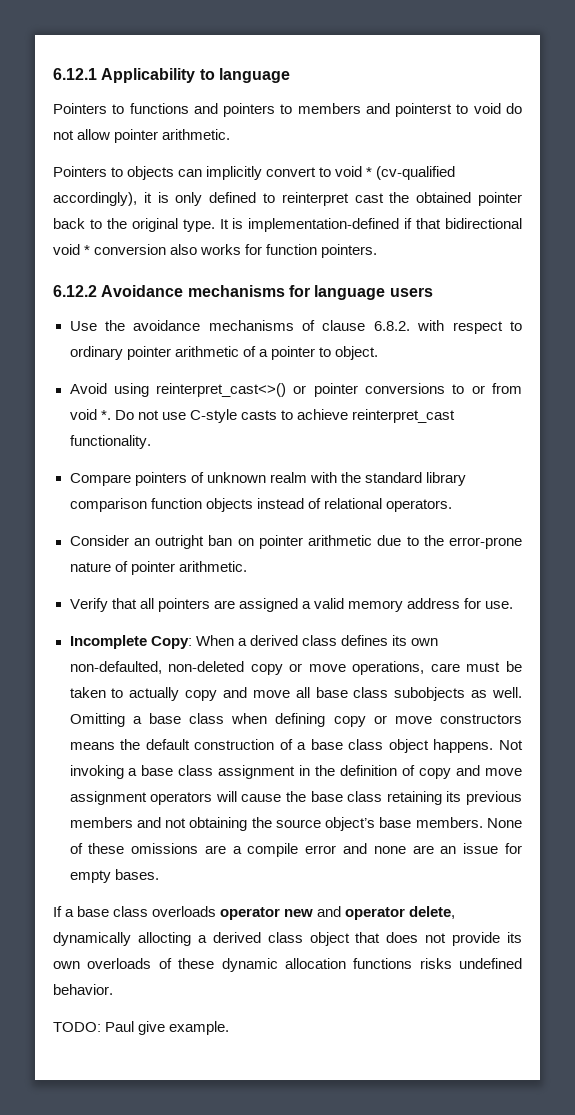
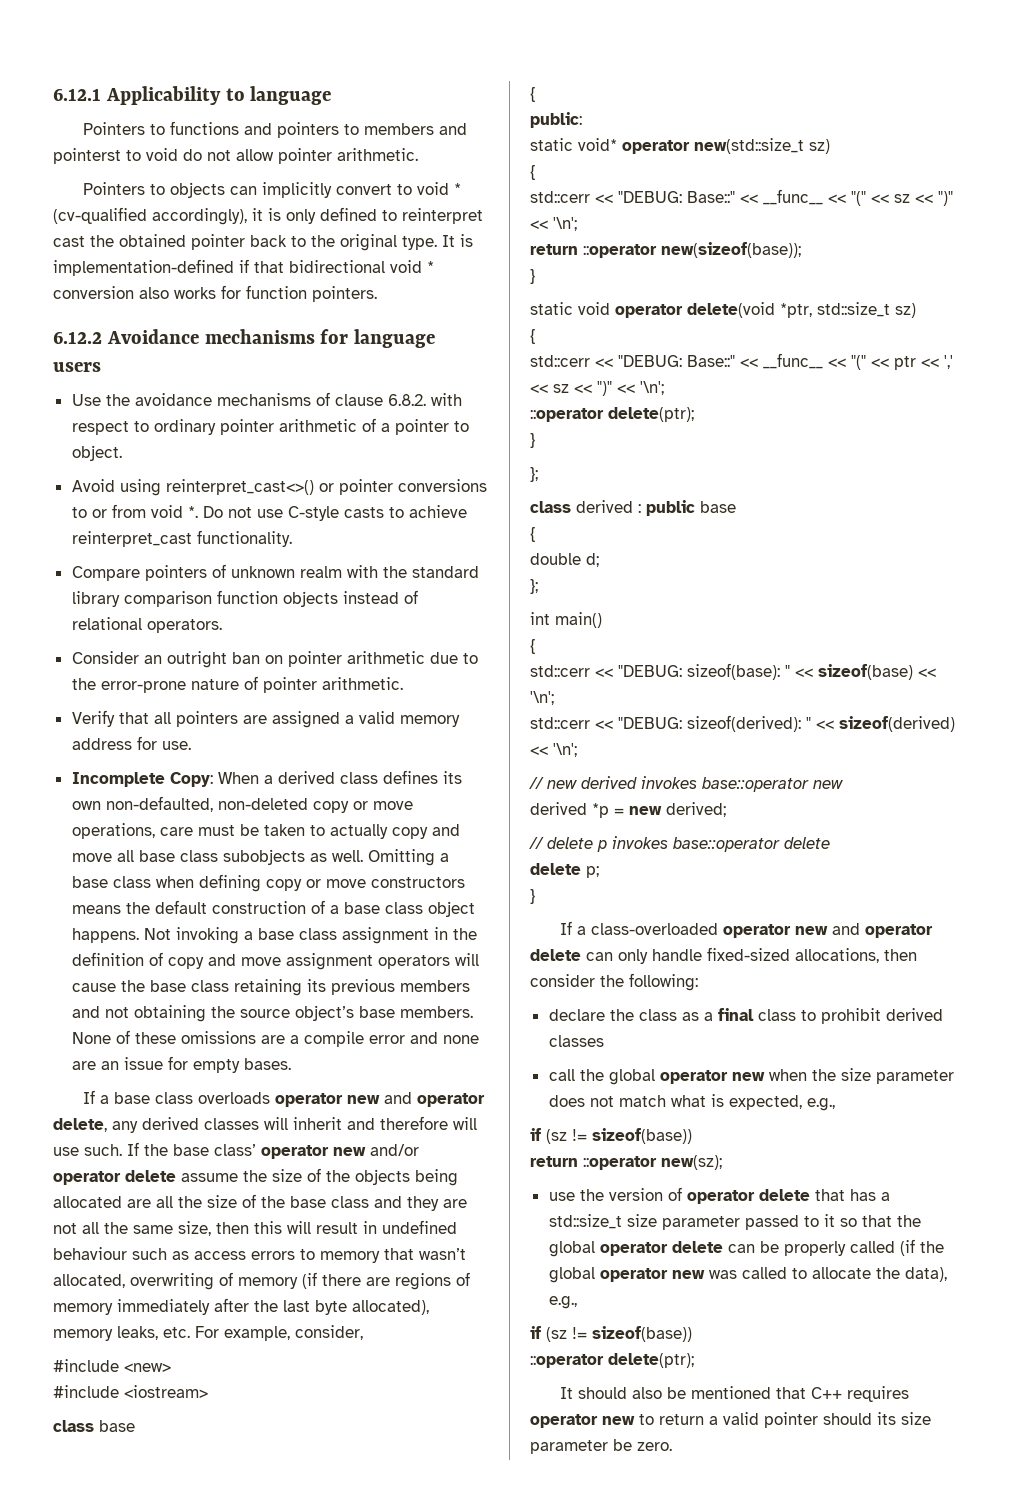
[53,932,522,946] [53,958,522,972] [53,984,113,995] [53,1021,230,1035] dynamically allocting a derived class object that does not provide its own overloads of these dynamic allocation functions risks undefined behavior. // TODO: Paul give example. -> [112,1116,477,1133] [53,1142,419,1159] [53,1168,458,1186] [53,1194,467,1211] [53,1220,457,1236] [53,1247,466,1263] [53,1272,470,1290] [53,1298,429,1315] [53,1325,363,1341] [53,1359,171,1372] [53,1385,208,1398] [53,1420,135,1432] [530,87,535,102] [530,112,582,128] [530,138,830,154] [530,165,535,180] [530,189,953,206] [530,217,577,231] [530,242,801,258] [530,269,535,284] [530,302,916,318] [530,329,535,344] [530,353,953,370] [530,381,664,396] [530,407,694,422] [530,433,535,448] [530,467,538,482] [530,500,736,516] [530,527,535,542] [530,553,599,567] [530,579,538,594] [530,612,602,628] [530,639,535,654] [530,663,936,680] [530,691,554,705] [530,715,955,732] [530,743,577,757] [529,776,843,792] [530,802,726,818] [529,836,830,852] [530,863,599,878] [530,889,535,904] [559,921,933,938] [530,947,917,964] [530,973,698,991] [548,1008,943,1024] [548,1035,604,1047] [548,1068,954,1085] [548,1094,835,1111] [530,1128,692,1144] [530,1155,722,1170] [548,1187,890,1204] [548,1214,921,1230] [548,1239,944,1257] [548,1267,947,1283] [548,1296,577,1309] [530,1326,692,1342] [530,1353,694,1368] [559,1386,909,1402] [530,1412,931,1428] [530,1439,672,1454] any derived classes will inherit and therefore will use such. If the base class’ operator new and/or operator delete assume the size of the objects being allocated are all the size of the base class and they are not all the same size, then this will result in undefined behaviour such as access errors to memory that wasn’t allocated, overwriting of memory (if there are regions of memory immediately after the last byte allocated), memory leaks, etc. For example, consider, // #include <new> // #include <iostream> // class base // { // public: // static void* operator new(std::size_t sz) // { // std::cerr << "DEBUG: Base::" << __func__ << "(" << sz << ")" << '\n'; // return ::operator new(sizeof(base)); // } // static void operator delete(void *ptr, std::size_t sz) // { // std::cerr << "DEBUG: Base::" << __func__ << "(" << ptr << ',' << sz << ")" << '\n'; // ::operator delete(ptr); // } // }; // class derived : public base // { // double d; // }; // int main() // { // std::cerr << "DEBUG: sizeof(base): " << sizeof(base) << '\n'; // std::cerr << "DEBUG: sizeof(derived): " << sizeof(derived) << '\n'; // // new derived invokes base::operator new // derived *p = new derived; // // delete p invokes base::operator delete // delete p; // } // If a class-overloaded operator new and operator delete can only handle fixed-sized allocations, then consider the following: // declare the class as a final class to prohibit derived classes // call the global operator new when the size parameter does not match what is expected, e.g., // if (sz != sizeof(base)) // return ::operator new(sz); // use the version of operator delete that has a std::size_t size parameter passed to it so that the global operator delete can be properly called (if the global operator new was called to allocate the data), e.g., // if (sz != sizeof(base)) // ::operator delete(ptr); // It should also be mentioned that C++ requires operator new to return a valid pointer should its size parameter be zero.

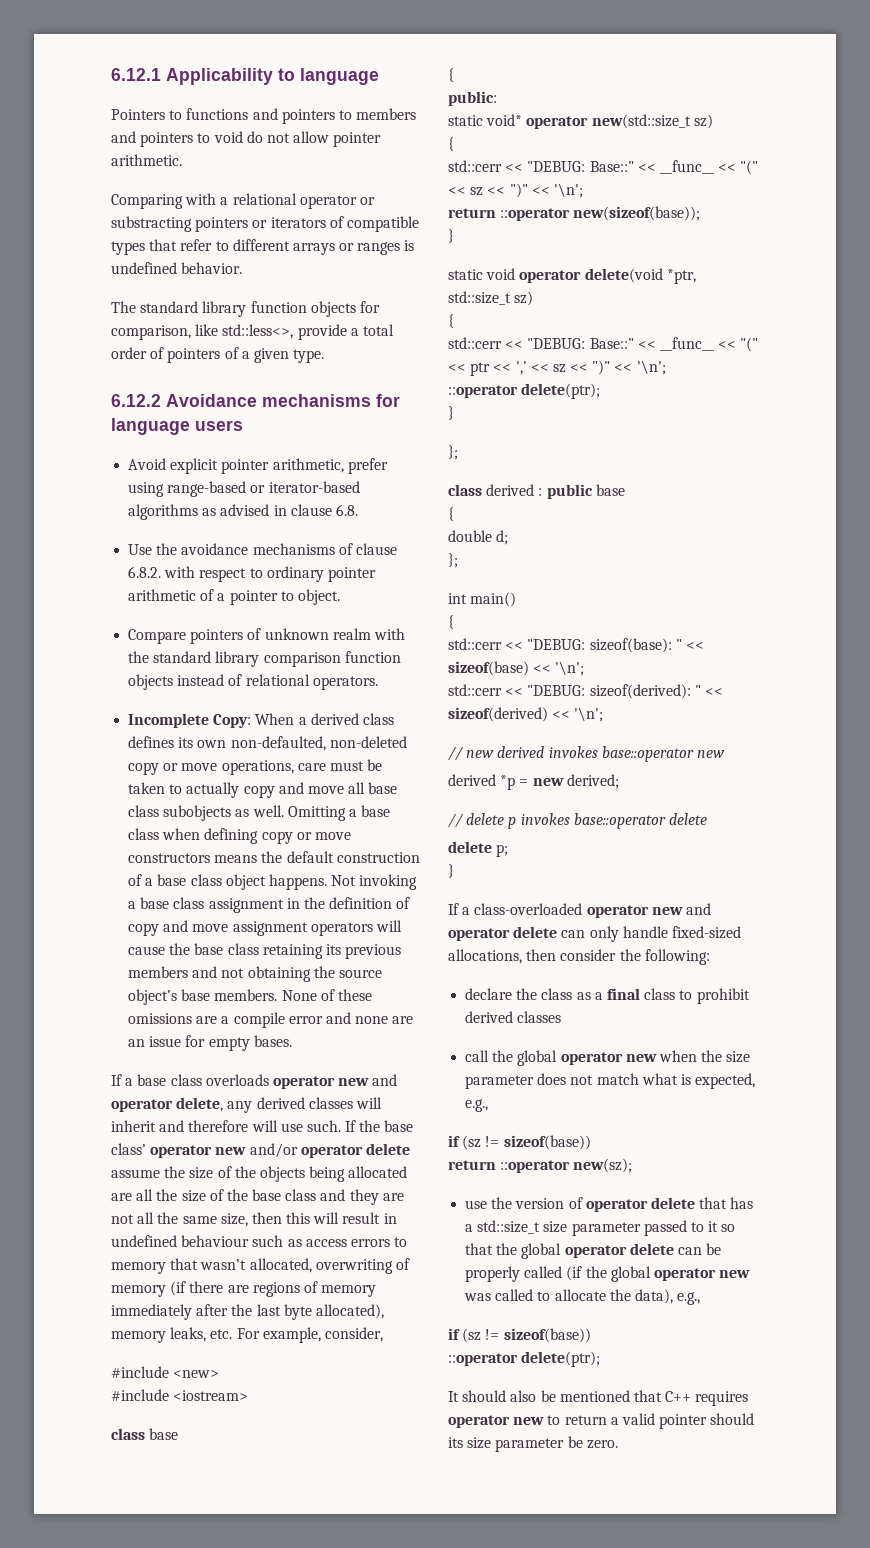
[53,148,121,164] pointerst -> [140,132,194,147] pointers
[82,182,461,198] [53,207,483,225] [53,234,473,251] [53,259,434,276] [53,285,377,302] Pointers to objects can implicitly convert to void * (cv-qualified accordingly), it is only defined to reinterpret cast the obtained pointer back to the original type. It is implementation-defined if that bidirectional void * conversion also works for function pointers. -> [111,193,375,209] [111,216,419,232] [111,239,415,255] [111,262,243,274] [111,301,380,317] [111,324,394,340] [111,347,325,363] Comparing with a relational operator or substracting pointers or iterators of compatible types that refer to different arrays or ranges is undefined behavior. // The standard library function objects for comparison, like std::less<>, provide a total order of pointers of a given type.
(101, 367) none -> [128,458,388,474] [128,481,360,497] [128,504,358,520] // Avoid explicit pointer arithmetic, prefer using range-based or iterator-based algorithms as advised in clause 6.8.
[71,479,487,496] [71,504,467,521] [71,530,292,547] // Avoid using reinterpret_cast<>() or pointer conversions to or from void *. Do not use C-style casts to achieve reinterpret_cast functionality. -> (340, 597) none
[71,651,478,668] [71,676,403,693] [71,710,460,728] [71,736,191,750] // Consider an outright ban on pointer arithmetic due to the error-prone nature of pointer arithmetic. // Verify that all pointers are assigned a valid memory address for use. -> (378, 683) none

